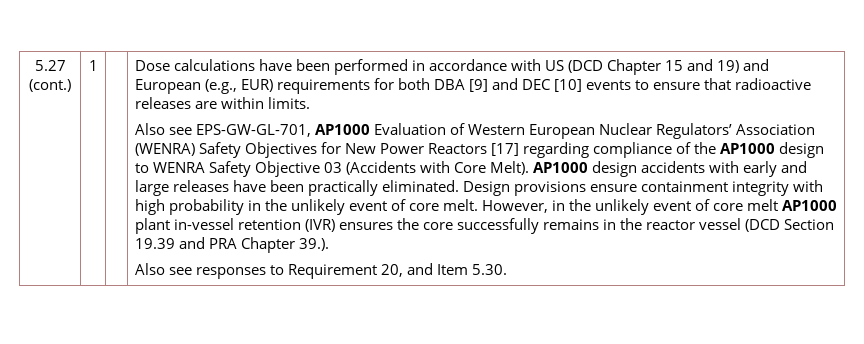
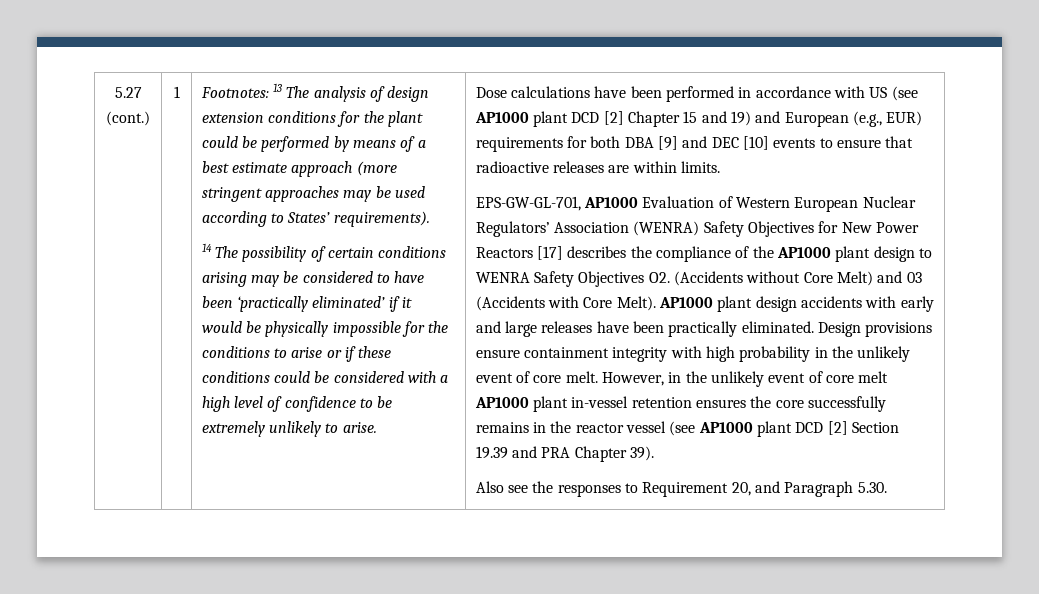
(98, 65) none -> [200,83,430,102] [201,111,424,127] [201,136,426,152] [201,161,397,177] [201,186,426,202] [201,211,430,227] [201,243,447,262] [201,271,425,287] [201,296,413,312] [201,321,449,337] [201,346,392,362] [201,371,449,383] [201,396,393,412] [201,421,377,437] Footnotes: 13 The analysis of design extension conditions for the plant could be performed by means of a best estimate approach (more stringent approaches may be used according to States’ requirements). // 14 The possibility of certain conditions arising may be considered to have been ‘practically eliminated’ if it would be physically impossible for the conditions to arise or if these conditions could be considered with a high level of confidence to be extremely unlikely to arise.
[567,60,603,73] (DCD -> [891,86,918,101] [474,111,624,127] (see AP1000 plant DCD [2]
[134,123,192,135] Also see -> (721, 167) none
[522,142,589,158] regarding -> [567,246,652,258] describes the
(776, 148) none -> [835,246,871,262] plant
[254,161,320,177] Objective -> [578,271,903,287] Objectives O2. (Accidents without Core Melt) and
(588, 167) none -> [717,296,753,312] plant
[304,219,335,232] (IVR) -> (692, 402) none
[745,219,781,232] (DCD -> [669,421,848,437] (see AP1000 plant DCD [2]
[298,238,329,251] [134,263,192,275] 39.). // Also see -> [630,446,655,461] [475,481,554,493] 39). // Also see the
[436,264,468,275] Item -> [784,481,854,497] Paragraph

